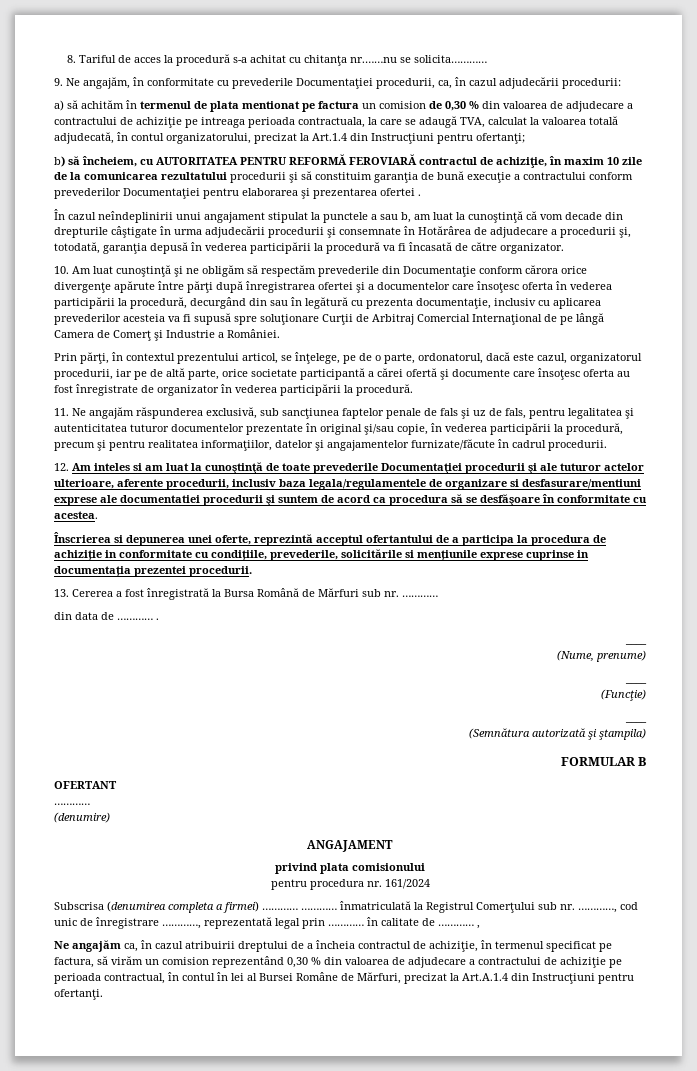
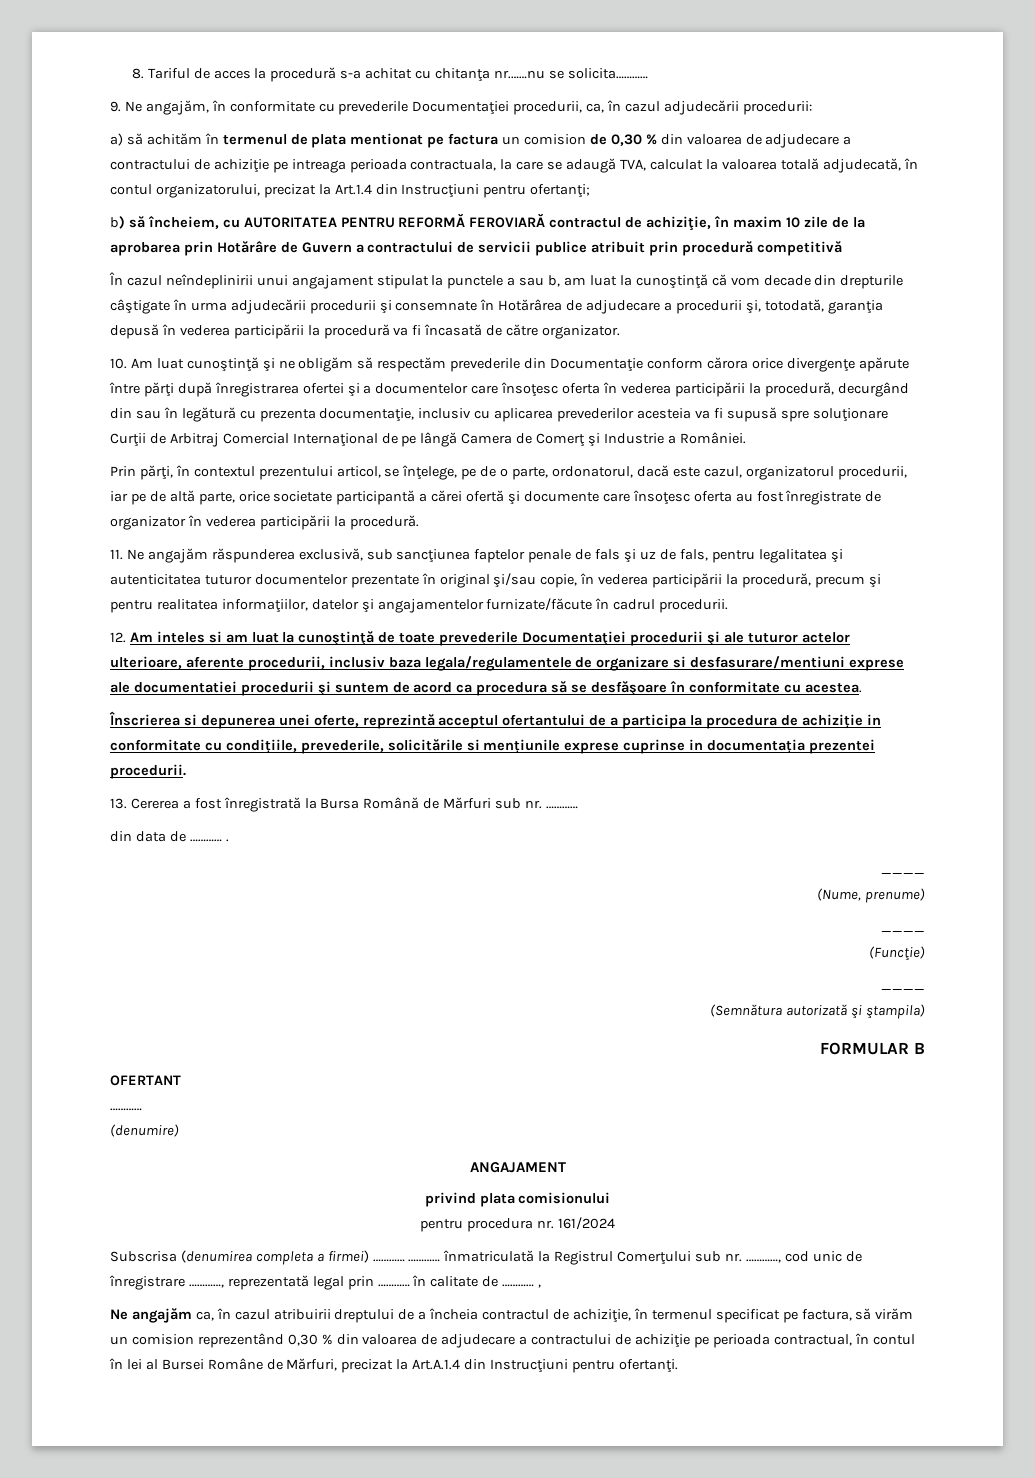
[84,171,633,183] [54,188,421,199] comunicarea rezultatului procedurii şi să constituim garanţia de bună execuţie a contractului conform prevederilor Documentaţiei pentru elaborarea şi prezentarea ofertei . -> [110,241,842,256] aprobarea prin Hotărâre de Guvern a contractului de servicii publice atribuit prin procedură competitivă

